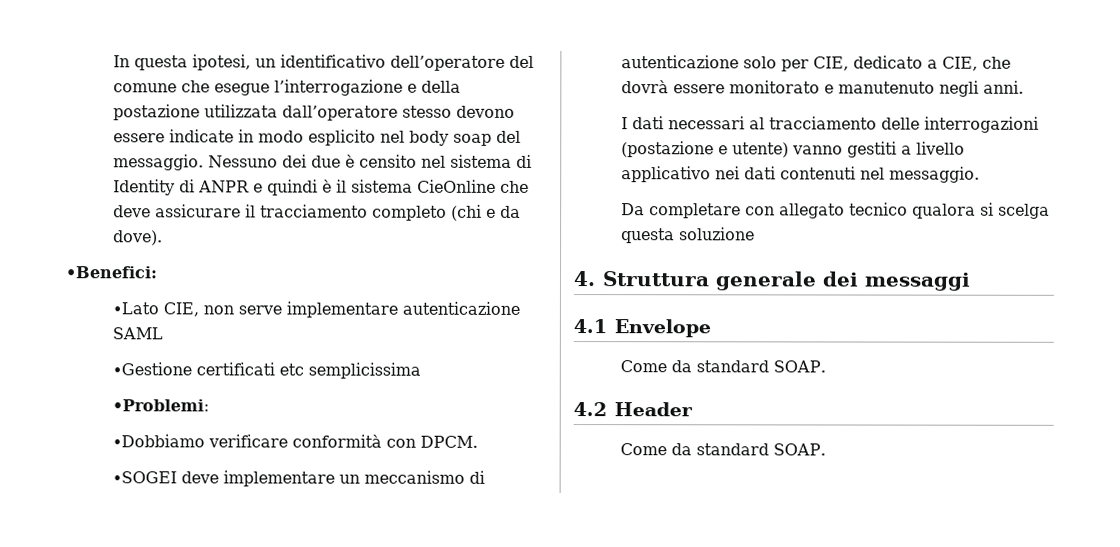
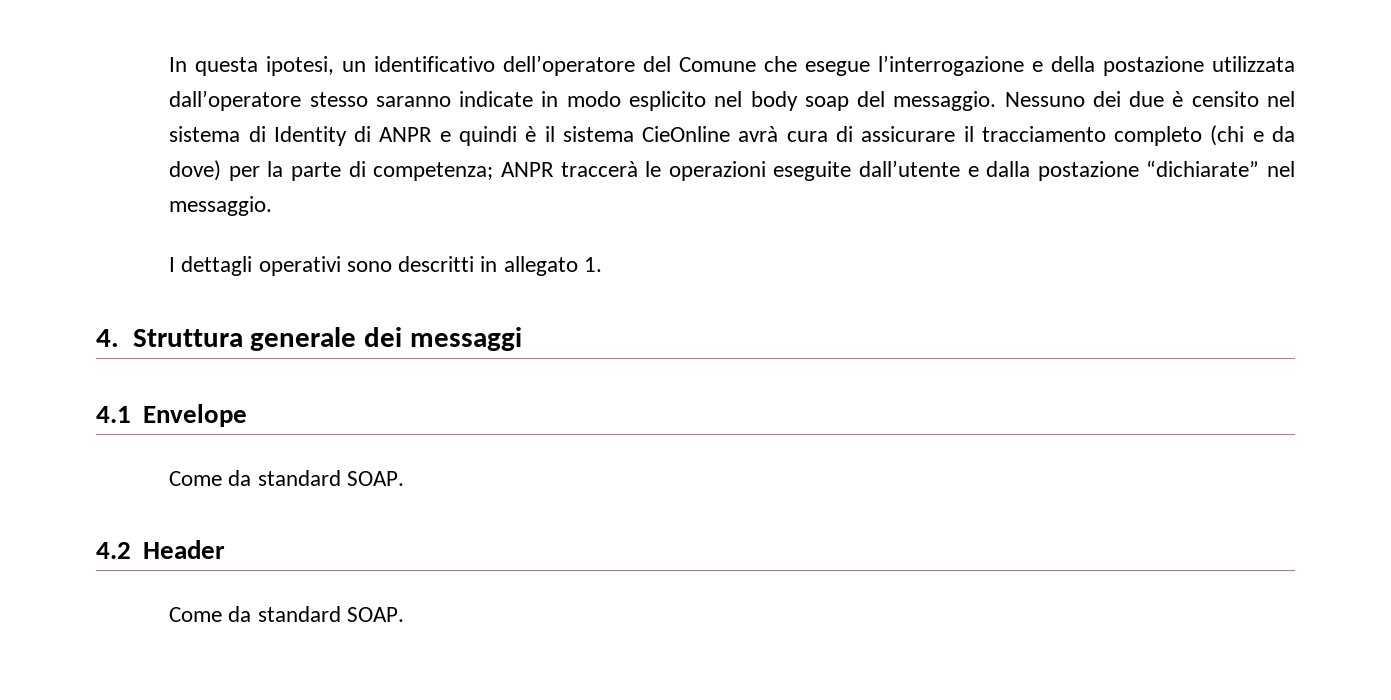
[113,83,178,93] comune -> [679,57,757,72] Comune
[456,105,516,118] [113,133,166,143] devono essere -> [375,96,451,107] saranno
[500,180,530,193] [113,205,152,218] che deve -> [738,126,853,142] avrà cura di
[113,230,164,246] [65,266,158,279] [112,301,521,318] [112,327,164,340] [112,362,422,379] [112,399,210,412] [112,434,479,448] [112,470,486,487] [621,55,1012,72] [621,80,1025,97] [621,116,1040,133] [621,141,966,158] [621,166,981,183] [621,202,1051,219] [621,227,756,244] dove). // •Benefici: // •Lato CIE, non serve implementare autenticazione SAML // •Gestione certificati etc semplicissima // •Problemi: // •Dobbiamo verificare conformità con DPCM. // •SOGEI deve implementare un meccanismo di autenticazione solo per CIE, dedicato a CIE, che dovrà essere monitorato e manutenuto negli anni. // I dati necessari al tracciamento delle interrogazioni (postazione e utente) vanno gestiti a livello applicativo nei dati contenuti nel messaggio. // Da completare con allegato tecnico qualora si scelga questa soluzione -> [169,160,1295,181] [169,196,273,216] [169,256,602,276] dove) per la parte di competenza; ANPR traccerà le operazioni eseguite dall’utente e dalla postazione “dichiarate” nel messaggio. // I dettagli operativi sono descritti in allegato 1.

